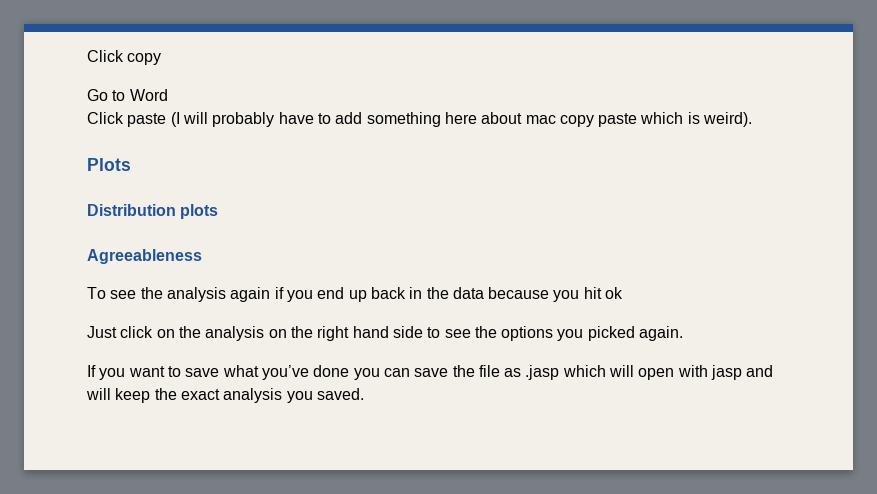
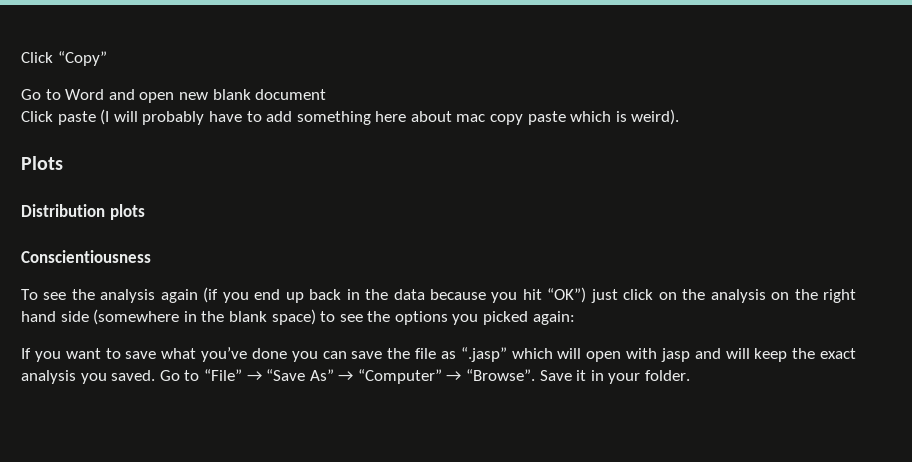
[87,50,162,65] Click copy -> [21,51,107,66] Click “Copy”
(168, 95) none -> [108,89,327,103] and open new blank document
[87,249,202,264] Agreeableness -> [21,250,151,263] Conscientiousness
[274,287,284,299] if -> [203,287,219,303] (if
[605,287,624,299] [87,326,117,338] ok // Just -> [547,287,618,303] “OK”) just
(423, 332) none -> [93,309,316,325] (somewhere in the blank space)
[639,326,684,341] again. -> [532,311,575,325] again:
[525,365,560,380] .jasp -> [460,347,507,362] “.jasp”
(364, 394) none -> [159,369,691,384] Go to “File” → “Save As” → “Computer” → “Browse”. Save it in your folder.

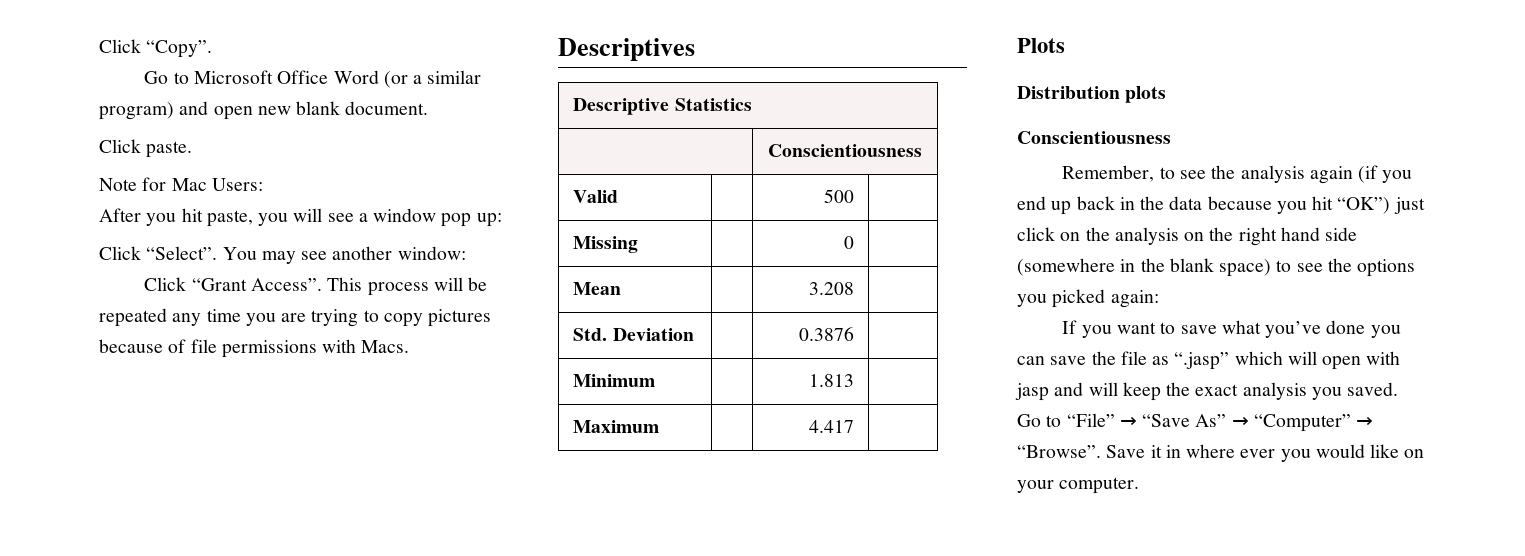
[21,51,107,66] [21,89,105,100] Click “Copy” // Go to Word -> [99,39,213,58] [144,70,482,88] [99,102,174,120] Click “Copy”. // Go to Microsoft Office Word (or a similar program)
[255,89,327,100] [21,109,680,125] document // Click paste (I will probably have to add something here about mac copy paste which is weird). -> [345,101,429,115] [99,139,193,158] [99,177,263,191] [99,208,502,227] [99,246,466,264] [144,277,488,296] [99,308,492,327] [99,339,410,358] [558,38,695,61] [573,98,752,115] [768,144,922,157] [573,190,619,203] [823,189,854,203] [573,236,639,253] [843,236,854,249] [573,282,622,295] [808,282,854,295] [573,328,694,341] [798,327,854,341] [573,374,656,387] [808,374,854,387] [573,420,660,433] [808,420,854,433] document. // Click paste. // Note for Mac Users: // After you hit paste, you will see a window pop up: // Click “Select”. You may see another window: // Click “Grant Access”. This process will be repeated any time you are trying to copy pictures because of file permissions with Macs. // Descriptives // Descriptive Statistics // | Conscientiousness // Valid | | 500 | // Missing | | 0 | // Mean | | 3.208 | // Std. Deviation | | 0.3876 | // Minimum | | 1.813 | // Maximum | | 4.417 |
[21,289,38,300] To -> [1062,165,1175,182] Remember, to
[608,370,691,384] your folder. -> [1186,444,1425,462] [1017,477,1140,494] where ever you would like on your computer.

